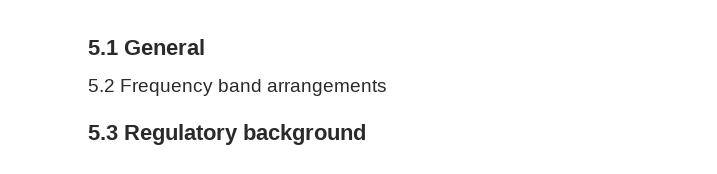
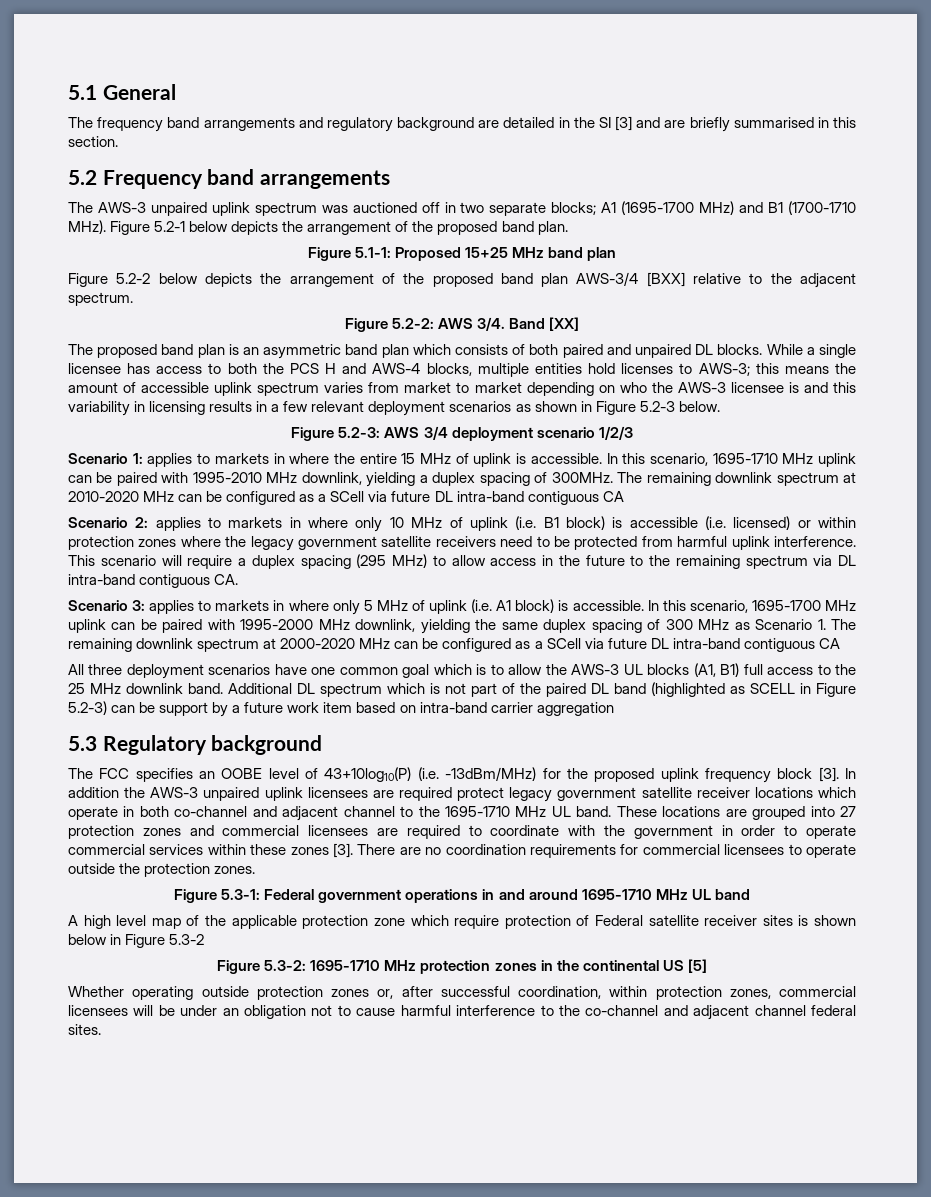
[88,79,388,96] [88,124,366,145] 5.2 Frequency band arrangements // 5.3 Regulatory background -> [68,116,856,132] [68,136,118,147] [68,169,390,189] [68,201,857,216] [68,220,568,235] [307,247,617,261] [68,272,856,288] [68,292,133,306] [344,317,580,332] [68,344,857,359] [68,363,856,377] [68,382,856,396] [68,401,720,416] [291,426,633,441] [68,453,857,467] [68,472,857,487] [68,491,624,505] [68,516,857,532] [68,536,856,551] [68,554,856,569] [68,574,239,588] [68,599,856,615] [68,619,857,634] [68,638,840,652] [68,663,857,679] [68,682,856,697] [68,701,614,717] [68,735,323,755] [68,767,857,783] [68,787,856,802] [68,806,857,821] [68,825,856,839] [68,843,856,858] [68,863,256,877] [174,889,750,903] [68,915,856,929] [68,934,205,948] [217,959,707,974] [68,986,856,1000] [68,1005,856,1020] [68,1024,101,1035] The frequency band arrangements and regulatory background are detailed in the SI [3] and are briefly summarised in this section. // 5.2 Frequency band arrangements // The AWS-3 unpaired uplink spectrum was auctioned off in two separate blocks; A1 (1695-1700 MHz) and B1 (1700-1710 MHz). Figure 5.2-1 below depicts the arrangement of the proposed band plan. // Figure 5.1-1: Proposed 15+25 MHz band plan // Figure 5.2-2 below depicts the arrangement of the proposed band plan AWS-3/4 [BXX] relative to the adjacent spectrum. // Figure 5.2-2: AWS 3/4. Band [XX] // The proposed band plan is an asymmetric band plan which consists of both paired and unpaired DL blocks. While a single licensee has access to both the PCS H and AWS-4 blocks, multiple entities hold licenses to AWS-3; this means the amount of accessible uplink spectrum varies from market to market depending on who the AWS-3 licensee is and this variability in licensing results in a few relevant deployment scenarios as shown in Figure 5.2-3 below. // Figure 5.2-3: AWS 3/4 deployment scenario 1/2/3 // Scenario 1: applies to markets in where the entire 15 MHz of uplink is accessible. In this scenario, 1695-1710 MHz uplink can be paired with 1995-2010 MHz downlink, yielding a duplex spacing of 300MHz. The remaining downlink spectrum at 2010-2020 MHz can be configured as a SCell via future DL intra-band contiguous CA // Scenario 2: applies to markets in where only 10 MHz of uplink (i.e. B1 block) is accessible (i.e. licensed) or within protection zones where the legacy government satellite receivers need to be protected from harmful uplink interference. This scenario will require a duplex spacing (295 MHz) to allow access in the future to the remaining spectrum via DL intra-band contiguous CA. // Scenario 3: applies to markets in where only 5 MHz of uplink (i.e. A1 block) is accessible. In this scenario, 1695-1700 MHz uplink can be paired with 1995-2000 MHz downlink, yielding the same duplex spacing of 300 MHz as Scenario 1. The remaining downlink spectrum at 2000-2020 MHz can be configured as a SCell via future DL intra-band contiguous CA // All three deployment scenarios have one common goal which is to allow the AWS-3 UL blocks (A1, B1) full access to the 25 MHz downlink band. Additional DL spectrum which is not part of the paired DL band (highlighted as SCELL in Figure 5.2-3) can be support by a future work item based on intra-band carrier aggregation // 5.3 Regulatory background // The FCC specifies an OOBE level of 43+10log10(P) (i.e. -13dBm/MHz) for the proposed uplink frequency block [3]. In addition the AWS-3 unpaired uplink licensees are required protect legacy government satellite receiver locations which operate in both co-channel and adjacent channel to the 1695-1710 MHz UL band. These locations are grouped into 27 protection zones and commercial licensees are required to coordinate with the government in order to operate commercial services within these zones [3]. There are no coordination requirements for commercial licensees to operate outside the protection zones. // Figure 5.3-1: Federal government operations in and around 1695-1710 MHz UL band // A high level map of the applicable protection zone which require protection of Federal satellite receiver sites is shown below in Figure 5.3-2 // Figure 5.3-2: 1695-1710 MHz protection zones in the continental US [5] // Whether operating outside protection zones or, after successful coordination, within protection zones, commercial licensees will be under an obligation not to cause harmful interference to the co-channel and adjacent channel federal sites.

